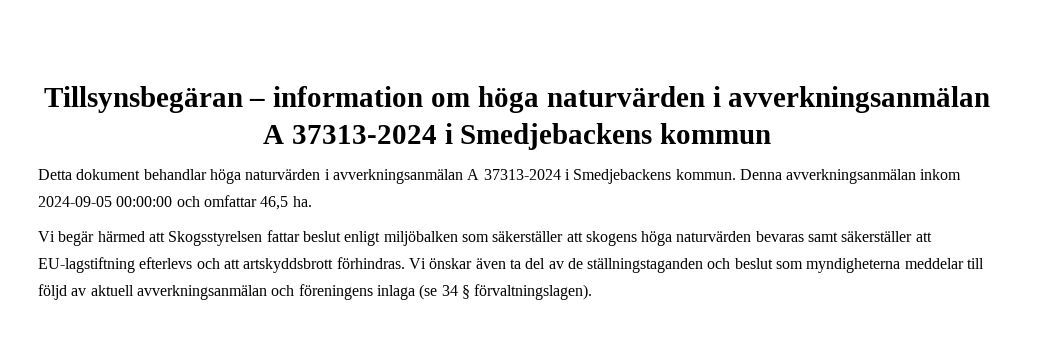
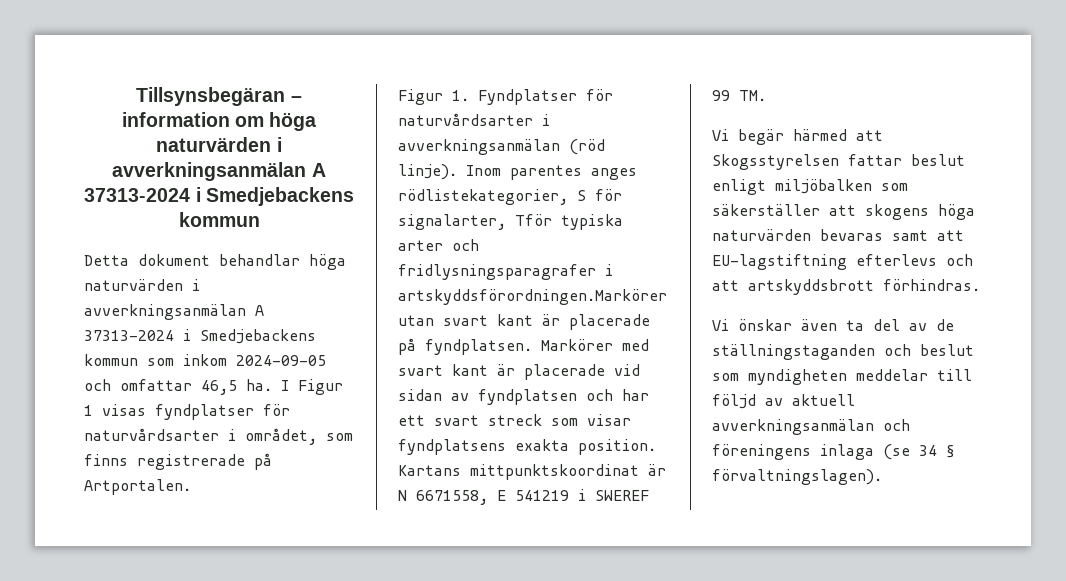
[675,169,917,184] kommun. Denna avverkningsanmälan -> [84,354,174,366] kommun som
[116,196,173,207] 00:00:00 -> (326, 360) none
(312, 201) none -> [281,379,343,395] [84,404,290,420] [84,428,353,445] [84,453,272,470] [84,479,191,495] [398,89,613,105] [398,113,550,126] [398,139,605,155] [398,164,637,180] [398,189,622,205] [398,214,623,230] [398,239,479,251] [398,264,613,280] [398,289,667,305] [398,314,650,330] [398,338,649,355] [398,364,640,380] [398,389,649,405] [398,414,631,426] [398,439,656,455] [398,464,666,480] [398,489,649,505] [712,90,766,101] I Figur 1 visas fyndplatser för naturvårdsarter i området, som finns registrerade på Artportalen. // Figur 1. Fyndplatser för naturvårdsarter i avverkningsanmälan (röd linje). Inom parentes anges rödlistekategorier, S för signalarter, Tför typiska arter och fridlysningsparagrafer i artskyddsförordningen.Markörer utan svart kant är placerade på fyndplatsen. Markörer med svart kant är placerade vid sidan av fyndplatsen och har ett svart streck som visar fyndplatsens exakta position. Kartans mittpunktskoordinat är N 6671558, E 541219 i SWEREF 99 TM.
[841,231,913,242] säkerställer -> (928, 235) none
(405, 263) none -> (980, 285) //
[806,258,901,273] myndigheterna -> [748,369,847,385] myndigheten

